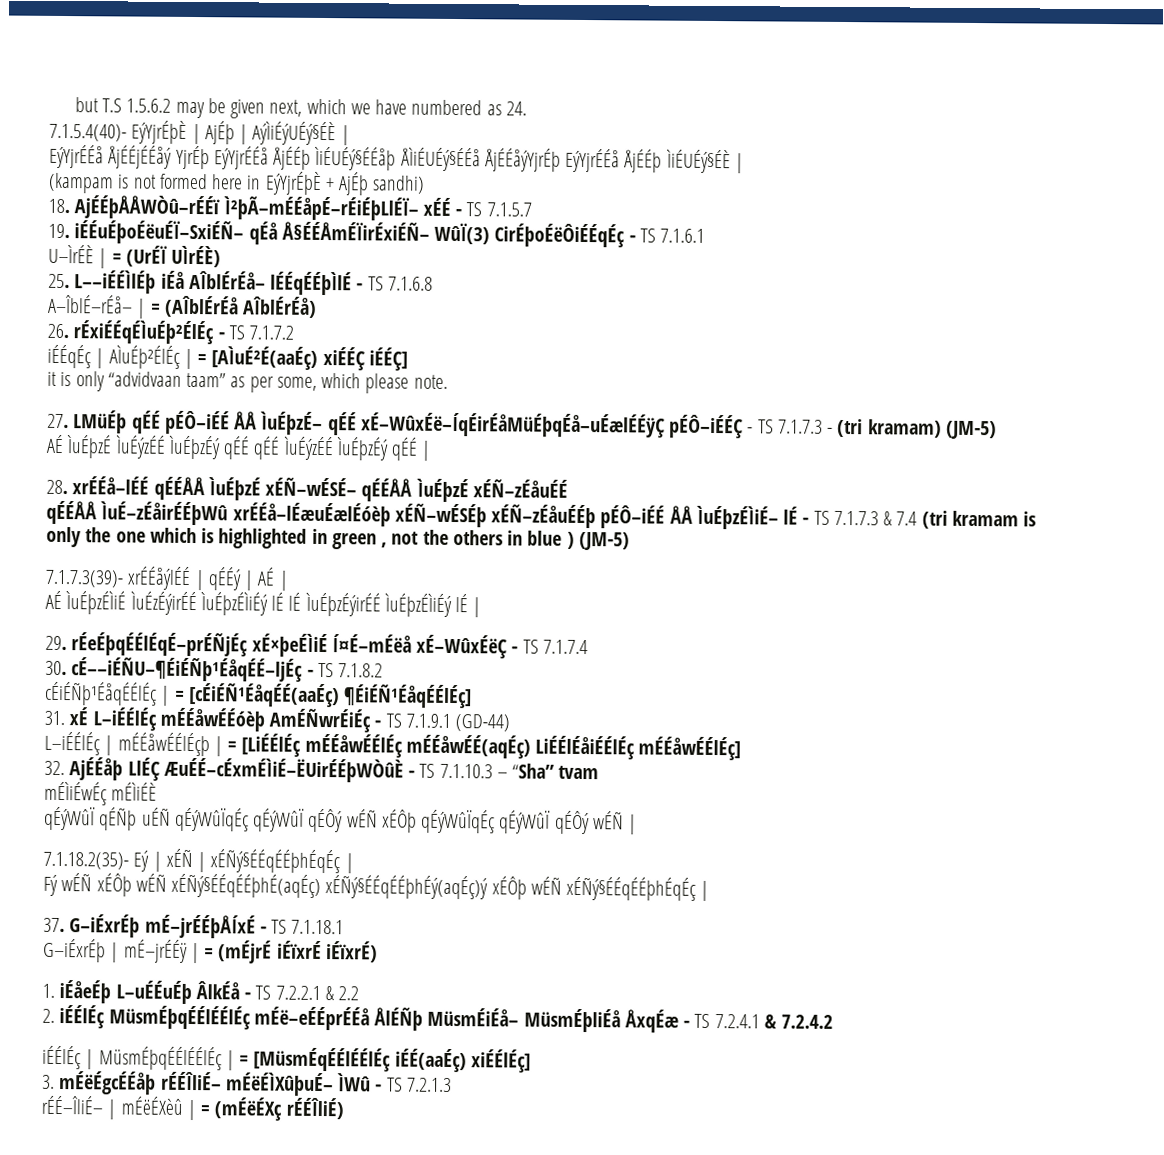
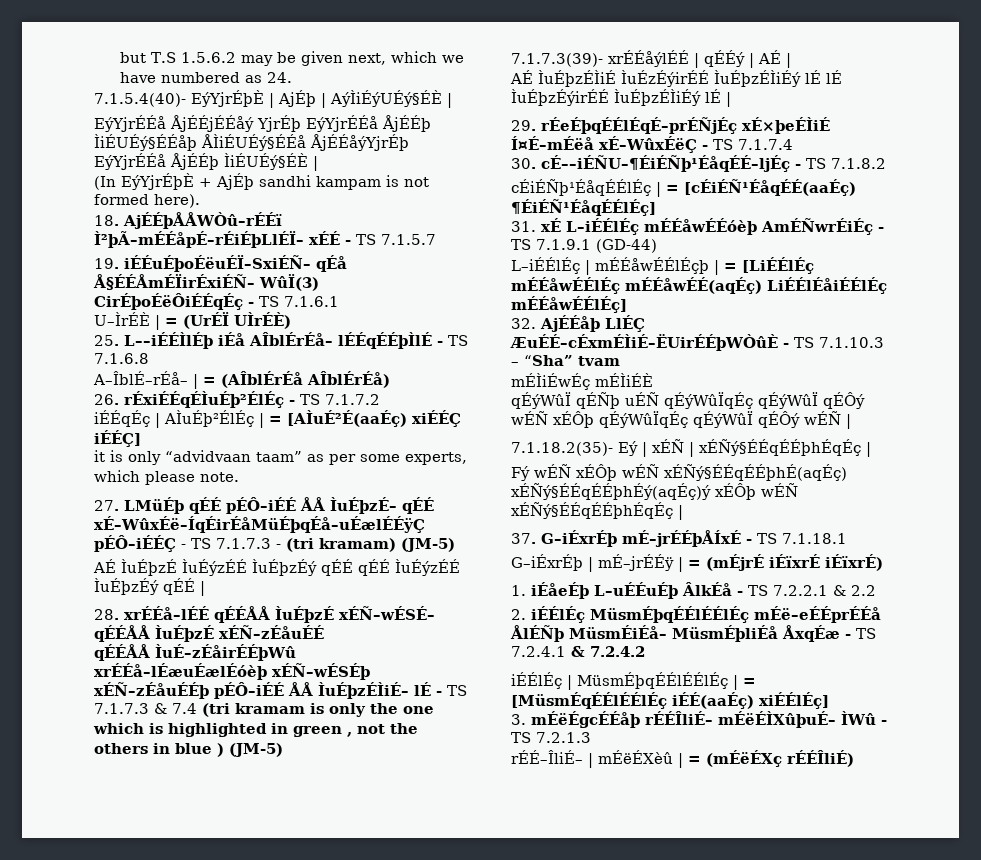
[48,171,426,196] (kampam is not formed here in EýYjrÉþÈ + AjÉþ sandhi) -> [94,173,429,190] [94,194,200,208] (In EýYjrÉþÈ + AjÉþ sandhi kampam is not formed here).
[276,376,317,391] some, -> [360,452,467,465] some experts,

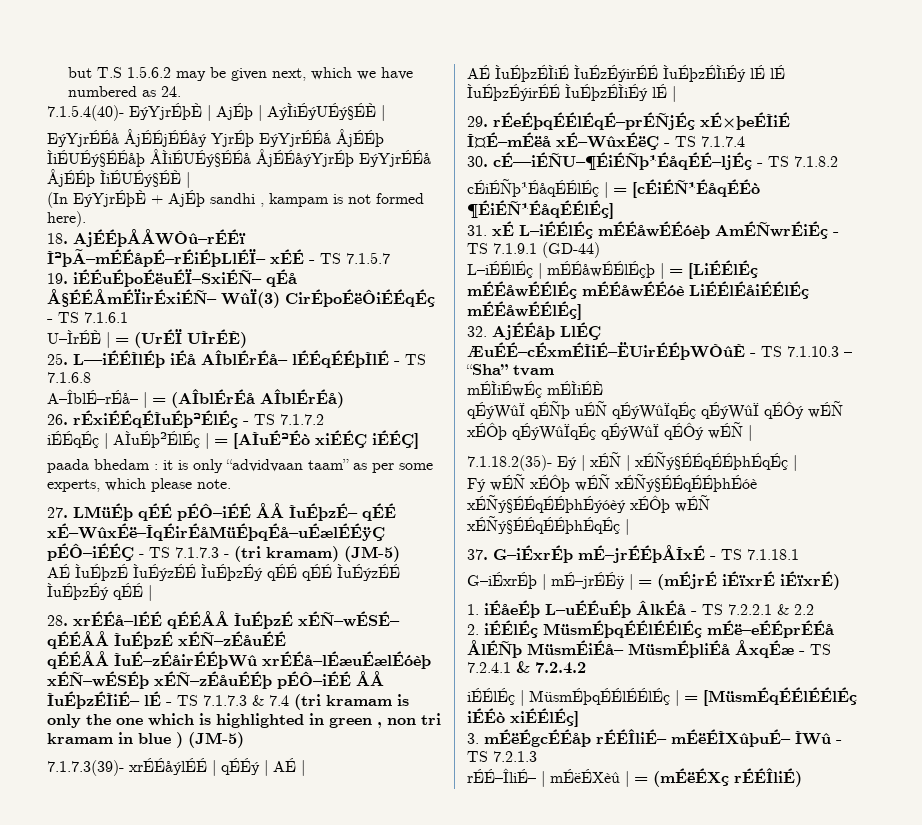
(311, 181) none -> [260,203,264,207] ,
[287,410,407,427] [AÌuÉ²É(aaÉç) -> [233,430,310,449] [AÌuÉ²Éò
(141, 438) none -> [47,459,158,473] paada bhedam :
[357,723,418,734] [94,743,148,754] not the others -> [387,713,441,725] [47,733,113,744] non tri kramam
[684,179,856,196] [cÉiÉÑ¹ÉåqÉÉ(aaÉç) -> [632,179,760,198] [cÉiÉÑ¹ÉåqÉÉò
[625,277,762,294] mÉÉåwÉÉ(aqÉç) -> [582,281,684,297] mÉÉåwÉÉóè
[664,464,847,481] [511,483,711,500] xÉÑý§ÉÉqÉÉþhÉ(aqÉç) xÉÑý§ÉÉqÉÉþhÉý(aqÉç)ý -> [615,473,757,492] [467,494,626,513] xÉÑý§ÉÉqÉÉþhÉóè xÉÑý§ÉÉqÉÉþhÉýóèý
[672,692,754,709] iÉÉ(aaÉç) -> [467,708,505,723] iÉÉò

